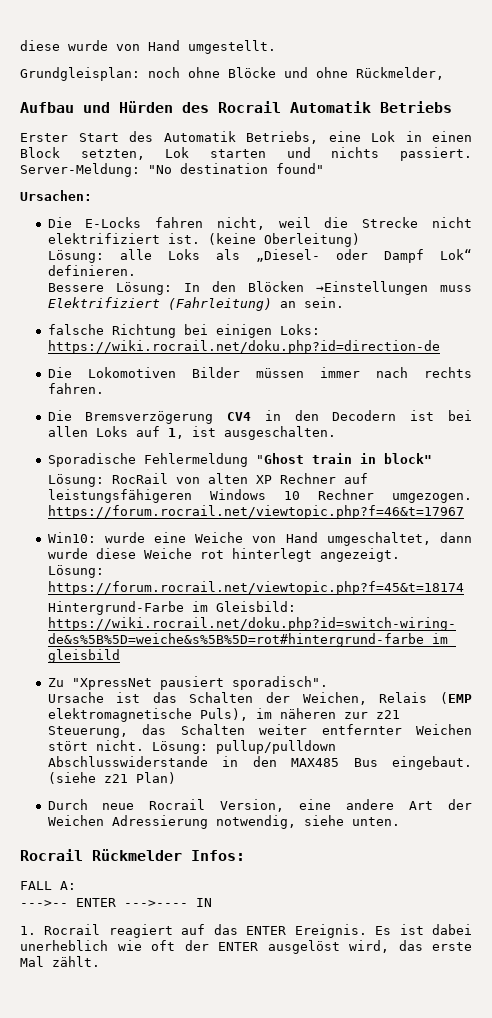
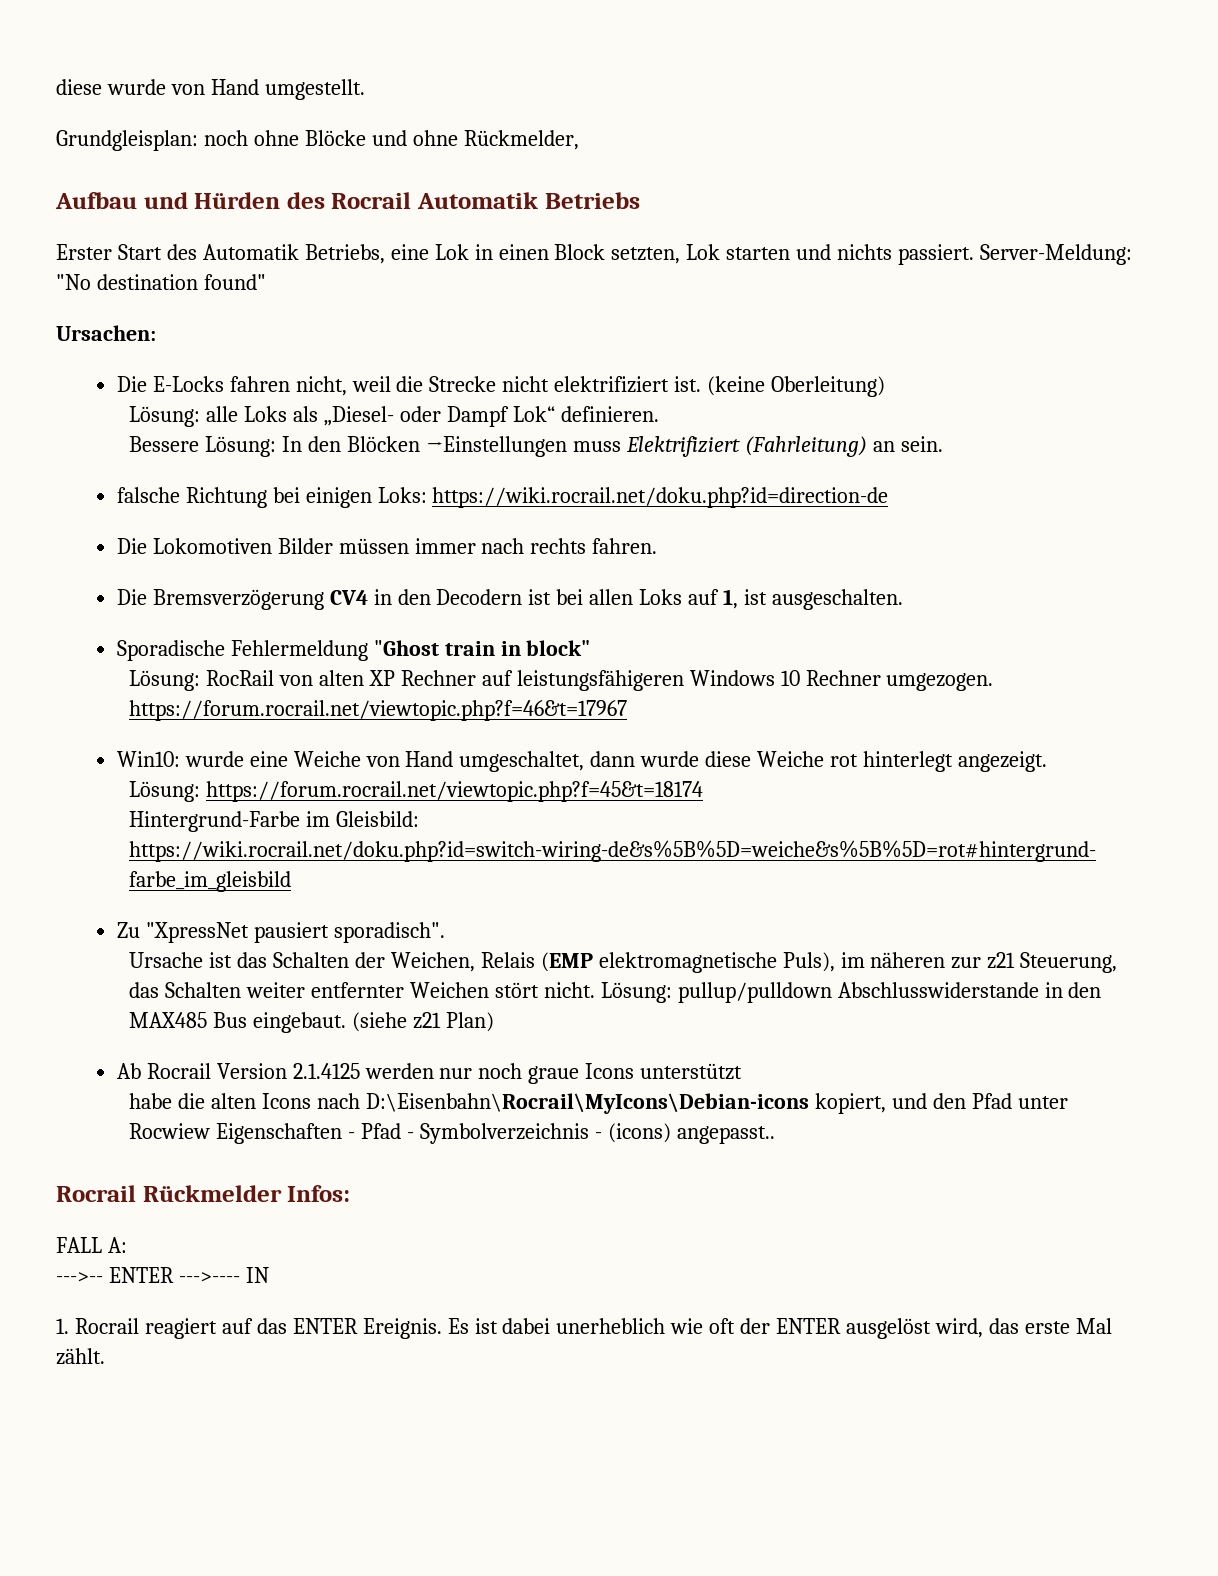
[47,799,473,812] [47,815,400,829] Durch neue Rocrail Version, eine andere Art der Weichen Adressierung notwendig, siehe unten. -> [116,1063,743,1084] [129,1093,1068,1114] [129,1123,775,1144] Ab Rocrail Version 2.1.4125 werden nur noch graue Icons unterstützt // habe die alten Icons nach D:\Eisenbahn\Rocrail\MyIcons\Debian-icons kopiert, und den Pfad unter Rocwiew Eigenschaften - Pfad - Symbolverzeichnis - (icons) angepasst..

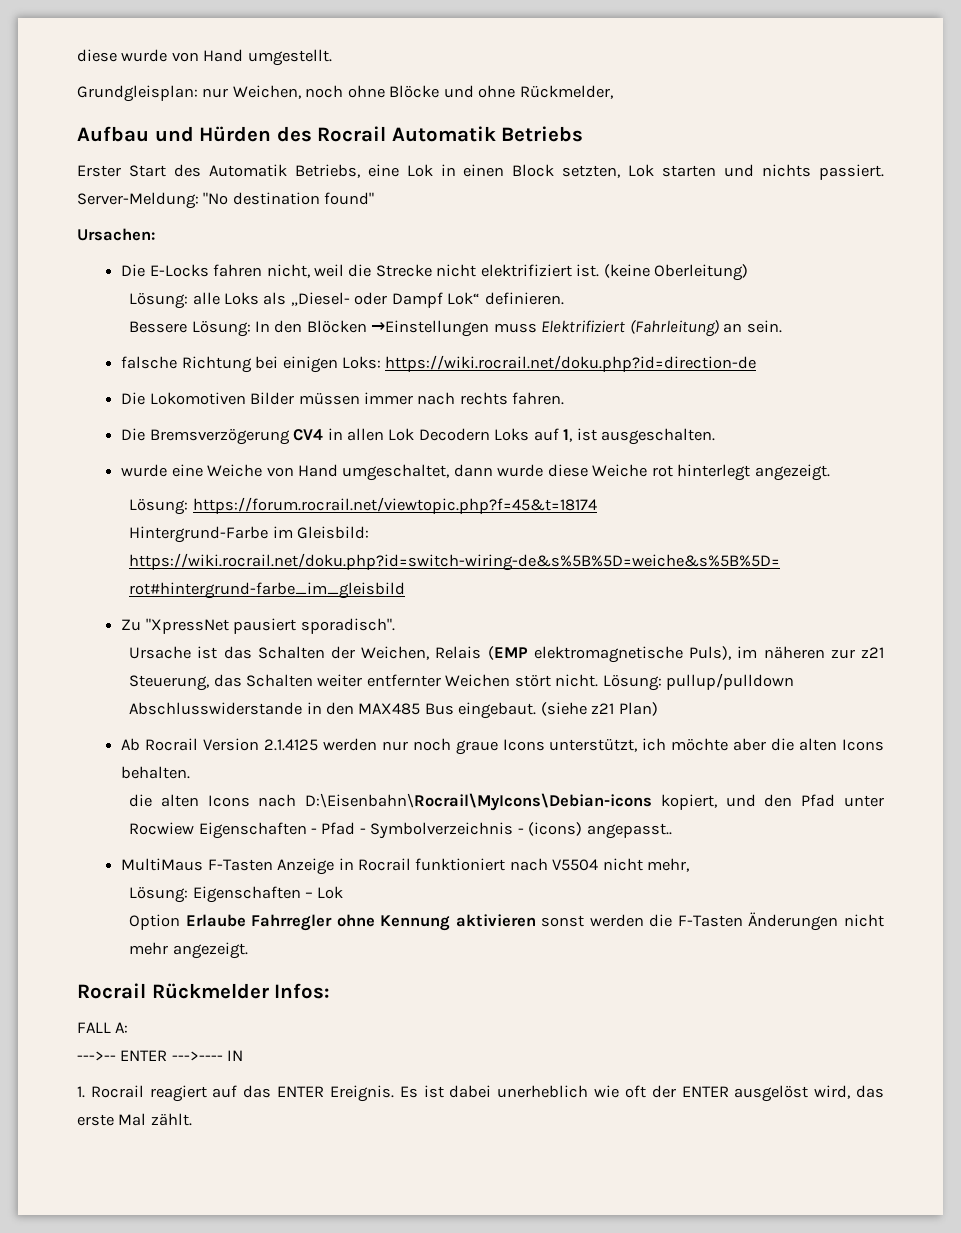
(198, 140) none -> [202,85,301,99] nur Weichen,
[397,589,634,605] den Decodern ist bei allen -> [346,428,490,441] allen Lok Decodern
[116,640,591,661] [129,670,994,691] [129,700,628,721] [116,751,180,767] Sporadische Fehlermeldung "Ghost train in block" // Lösung: RocRail von alten XP Rechner auf leistungsfähigeren Windows 10 Rechner umgezogen. https://forum.rocrail.net/viewtopic.php?f=46&t=17967 // Win10: -> (716, 436) none
[640,1063,743,1080] [129,1093,173,1109] unterstützt // habe -> [549,738,884,752] [121,766,191,779] unterstützt, ich möchte aber die alten Icons behalten. //
(775, 1135) none -> [121,858,690,875] [129,886,344,903] [129,912,885,931] [129,942,248,959] // MultiMaus F-Tasten Anzeige in Rocrail funktioniert nach V5504 nicht mehr, // Lösung: Eigenschaften – Lok // Option Erlaube Fahrregler ohne Kennung aktivieren sonst werden die F-Tasten Änderungen nicht mehr angezeigt.

